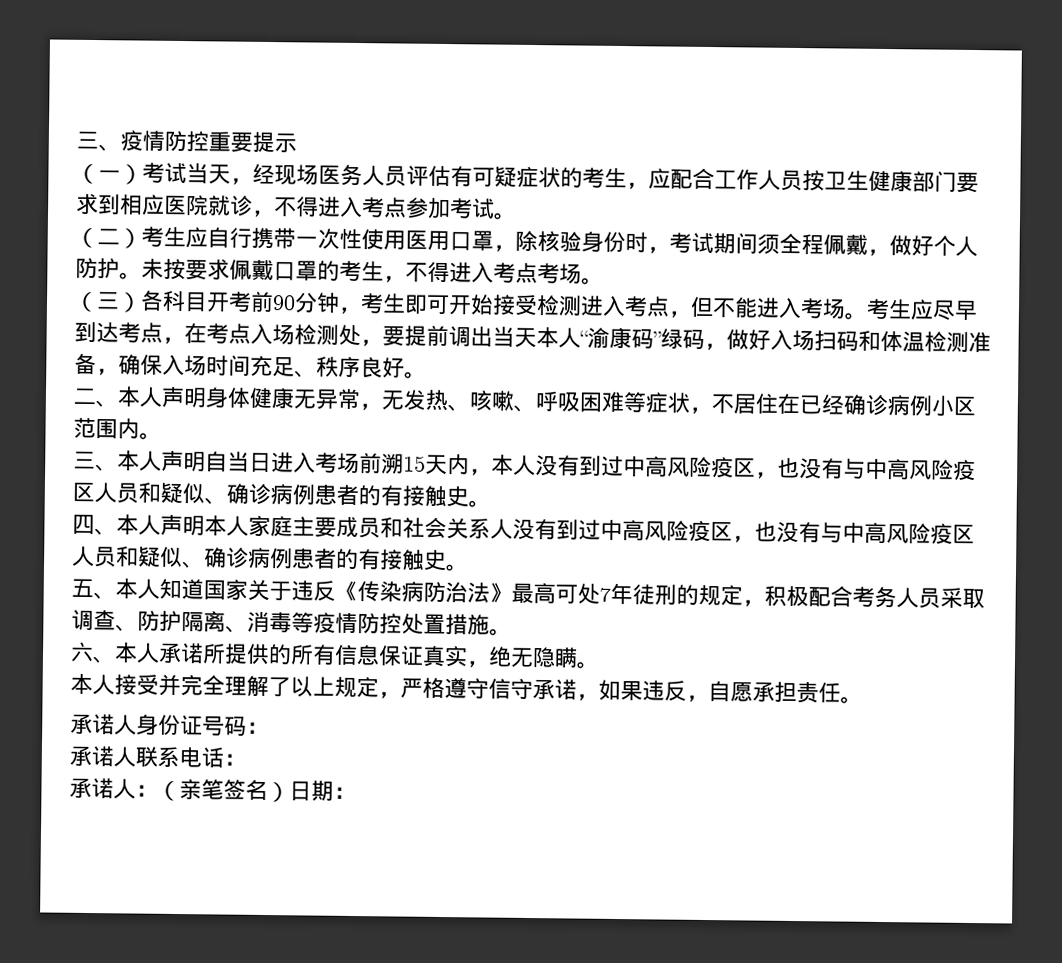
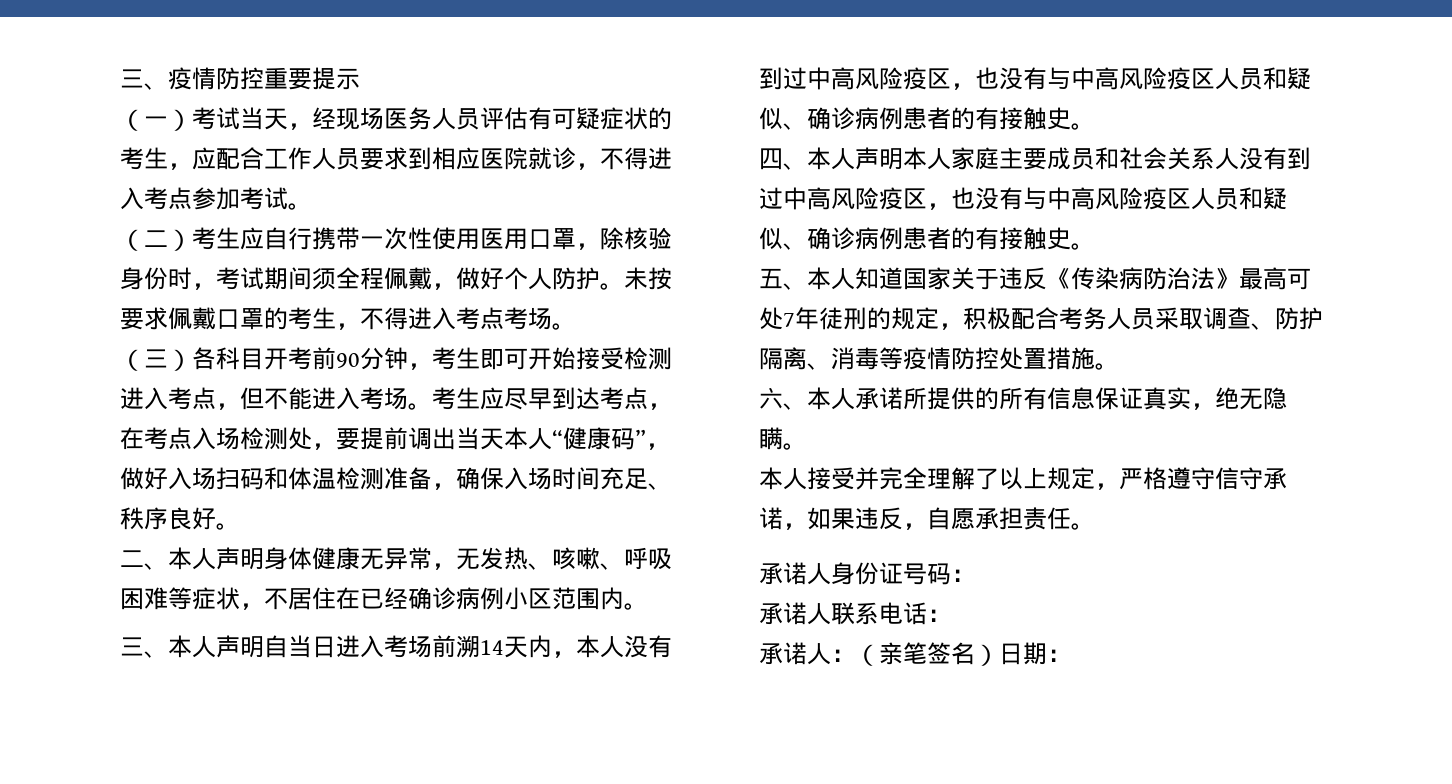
[802,170,957,193] 按卫生健康部门 -> (360, 159) none
[587,327,610,348] 渝 -> [563,427,587,450] 健
[660,328,705,350] 绿码 -> (646, 438) none
[403,455,426,472] 15 -> [480,640,504,655] 14

